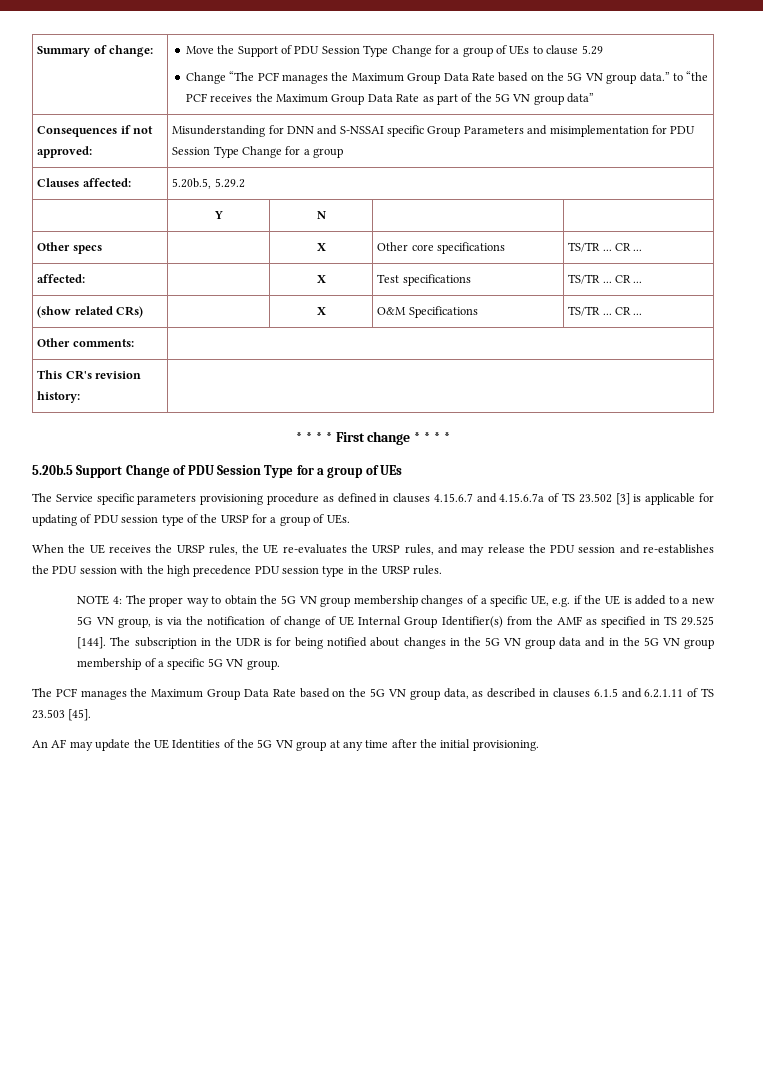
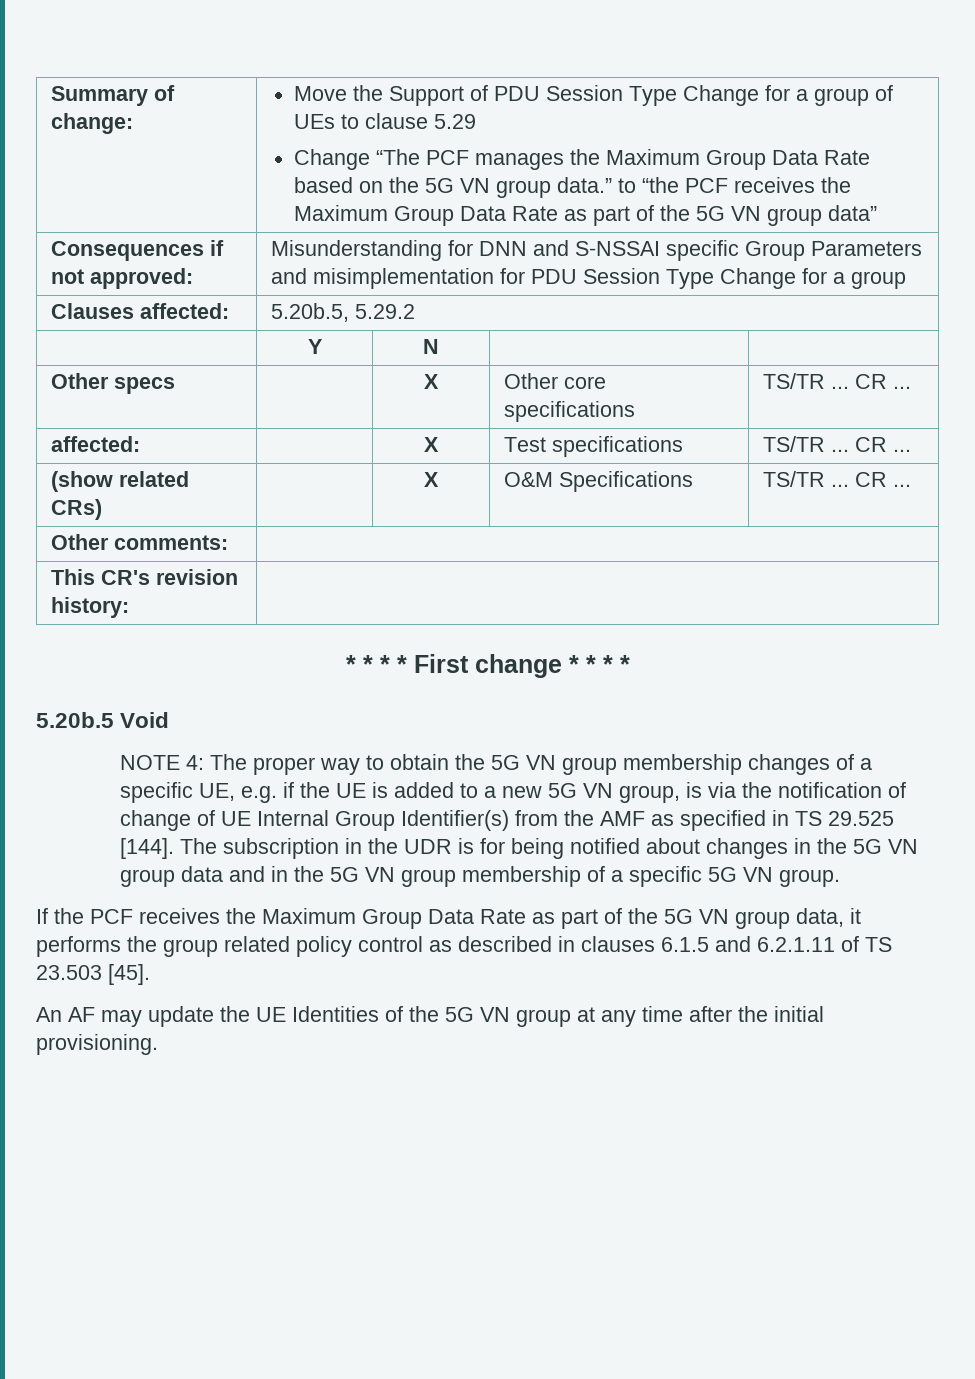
[76,464,403,478] [32,493,714,505] [32,514,350,526] [32,544,714,556] [32,565,442,577] Support Change of PDU Session Type for a group of UEs // The Service specific parameters provisioning procedure as defined in clauses 4.15.6.7 and 4.15.6.7a of TS 23.502 [3] is applicable for updating of PDU session type of the URSP for a group of UEs. // When the UE receives the URSP rules, the UE re-evaluates the URSP rules, and may release the PDU session and re-establishes the PDU session with the high precedence PDU session type in the URSP rules. -> [120,712,170,728] Void
[32,688,346,700] The PCF manages the Maximum Group Data Rate based on -> [36,908,622,929] If the PCF receives the Maximum Group Data Rate as part of
(469, 693) none -> [850,908,861,924] [36,936,423,957] it performs the group related policy control

